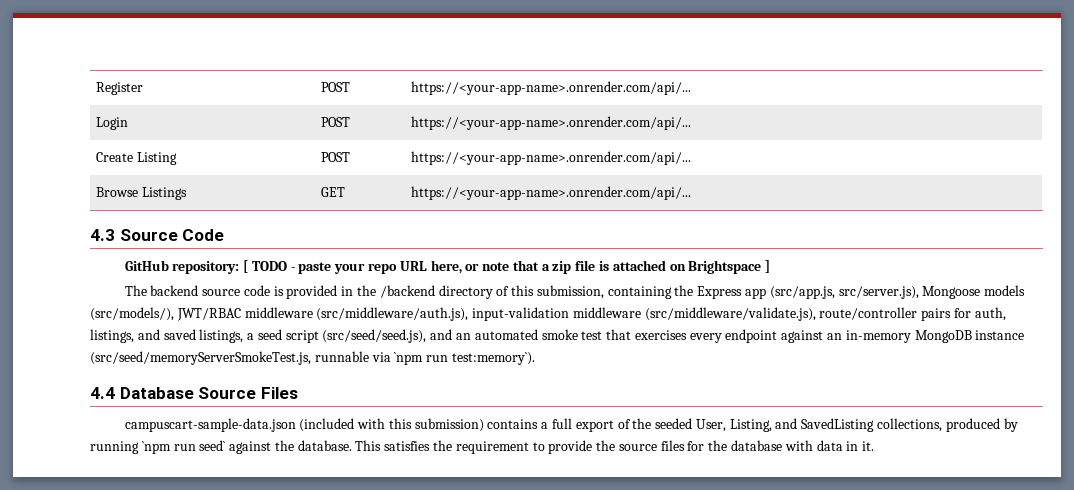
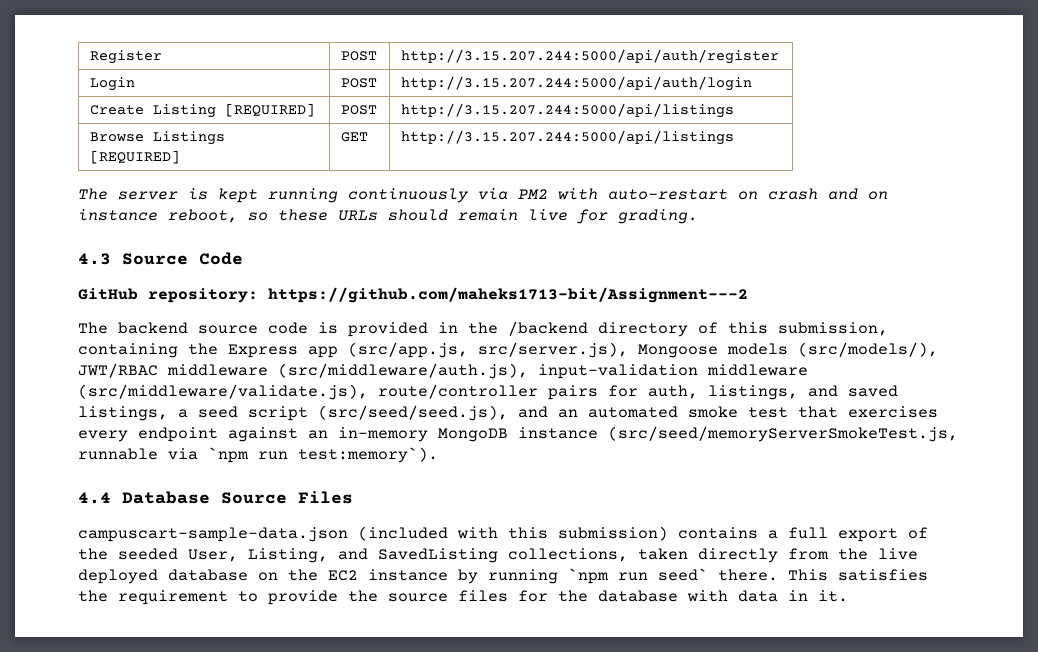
[410,81,691,95] https://<your-app-name>.onrender.com/api/... -> [400,49,779,64] http://3.15.207.244:5000/api/auth/register
[410,116,691,130] https://<your-app-name>.onrender.com/api/... -> [400,76,752,91] http://3.15.207.244:5000/api/auth/login
[320,152,350,162] [410,151,691,165] | POST | https://<your-app-name>.onrender.com/api/... -> [224,103,315,117] [340,105,377,115] [400,103,734,118] [REQUIRED] | POST | http://3.15.207.244:5000/api/listings
(187, 193) none -> [89,150,180,164] [REQUIRED]
[410,186,691,200] https://<your-app-name>.onrender.com/api/... -> [400,130,734,145] [78,188,888,203] [78,209,698,224] http://3.15.207.244:5000/api/listings // The server is kept running continuously via PM2 with auto-restart on crash and on instance reboot, so these URLs should remain live for grading.
[243,260,771,274] [ TODO - paste your repo URL here, or note that a zip file is attached on Brightspace ] -> [268,287,748,303] https://github.com/maheks1713-bit/Assignment---2
[945,418,1000,432] produced -> [638,548,918,563] [78,569,448,584] taken directly from the live deployed database on the EC2 instance
[229,440,352,454] against the database. -> [718,569,778,581] there.

